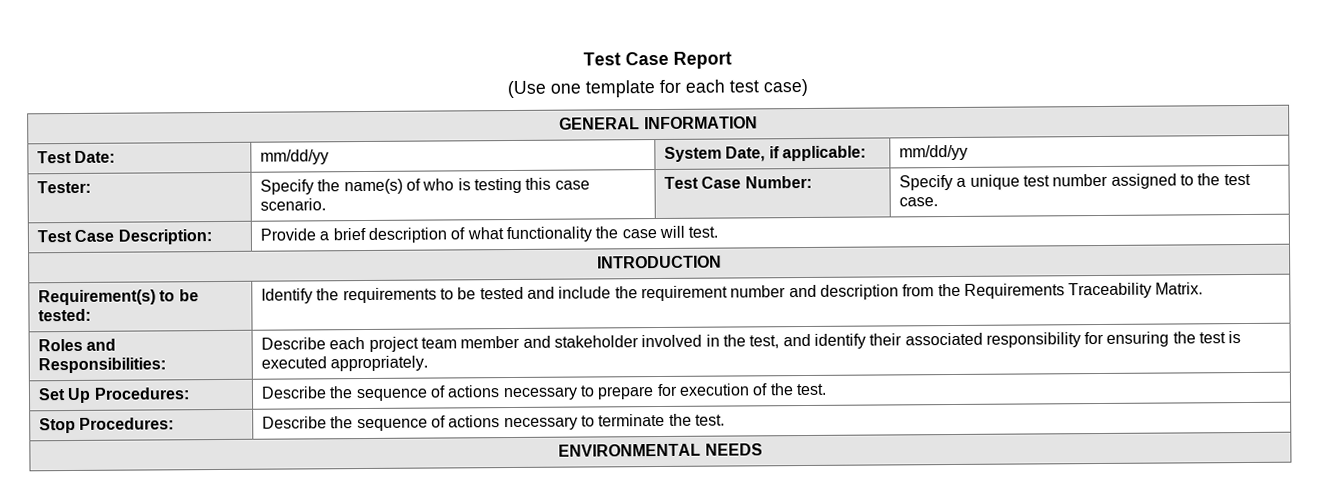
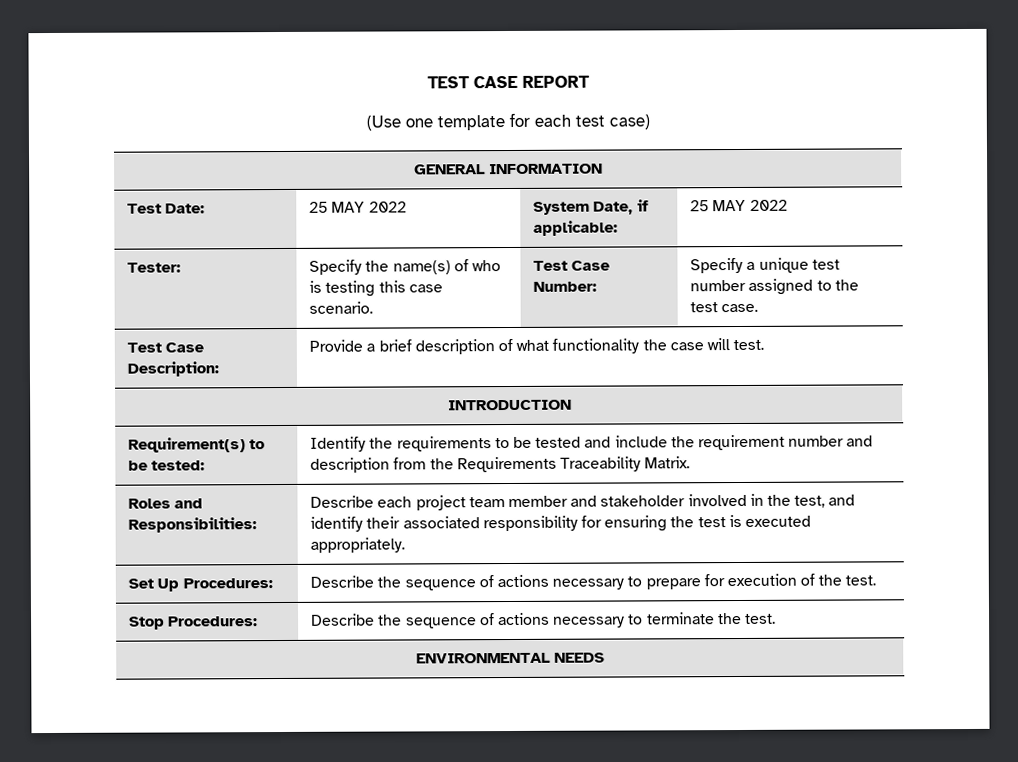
[583,51,732,69] Test Case Report -> [426,75,590,89] TEST CASE REPORT
[260,149,330,165] mm/dd/yy -> [309,201,407,213] 25 MAY 2022
[899,144,969,161] mm/dd/yy -> [690,199,788,212] 25 MAY 2022

